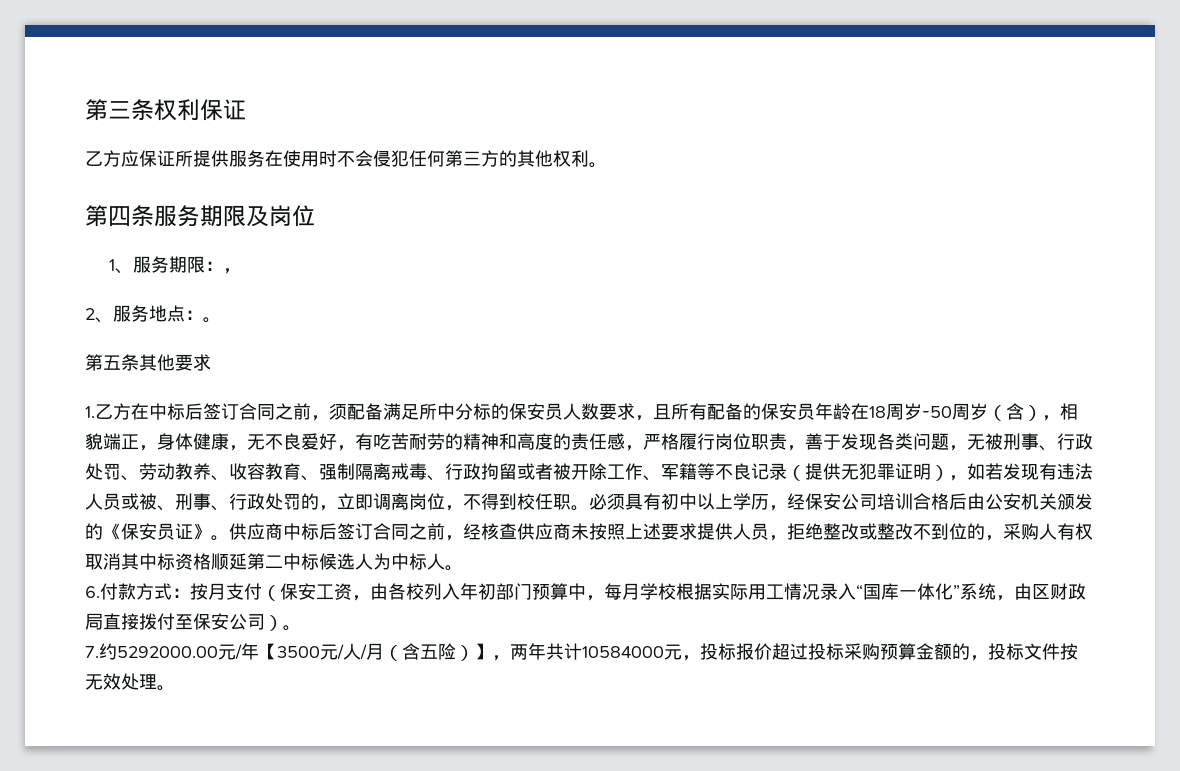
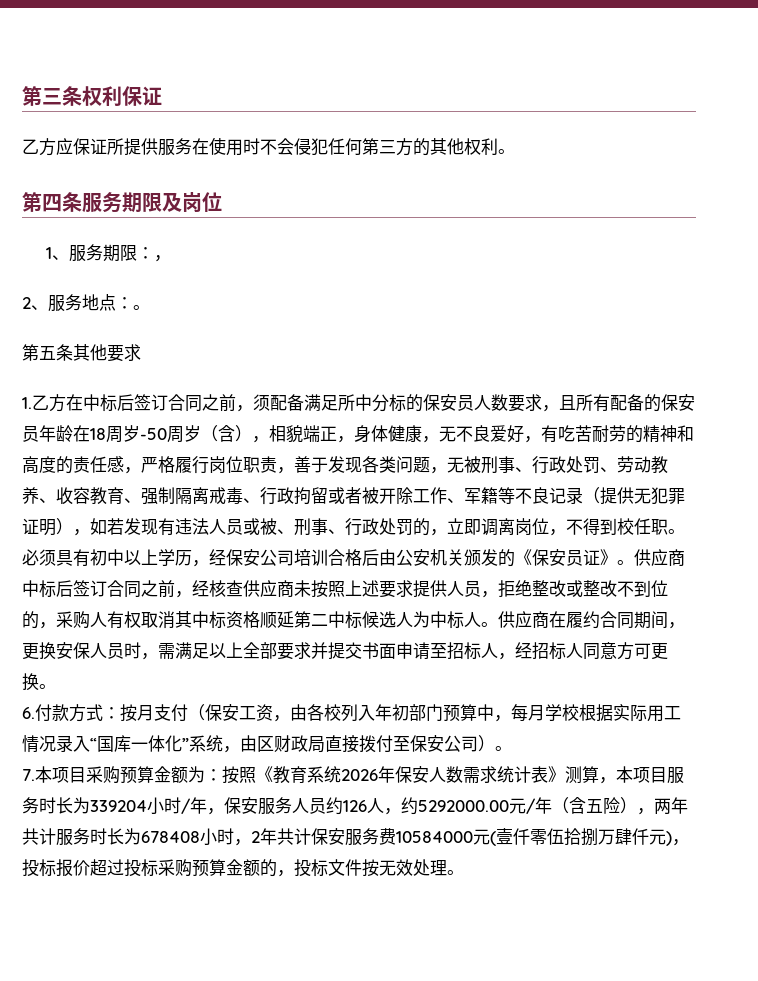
(463, 568) none -> [498,611,685,629] [22,642,668,660] [22,673,56,691] 供应商在履约合同期间，更换安保人员时，需满足以上全部要求并提交书面申请至招标人，经招标人同意方可更换。
[99,643,384,660] 约5292000.00元/年【3500元/人/月 -> [35,766,684,784] [22,797,552,815] 本项目采购预算金额为：按照《教育系统2026年保安人数需求统计表》测算，本项目服务时长为339204小时/年，保安服务人员约126人，约5292000.00元/年
[474,643,492,660] 】 -> (637, 805) none
[582,644,682,660] 10584000元 -> [56,828,672,846] 服务时长为678408小时，2年共计保安服务费10584000元(壹仟零伍拾捌万肆仟元)

